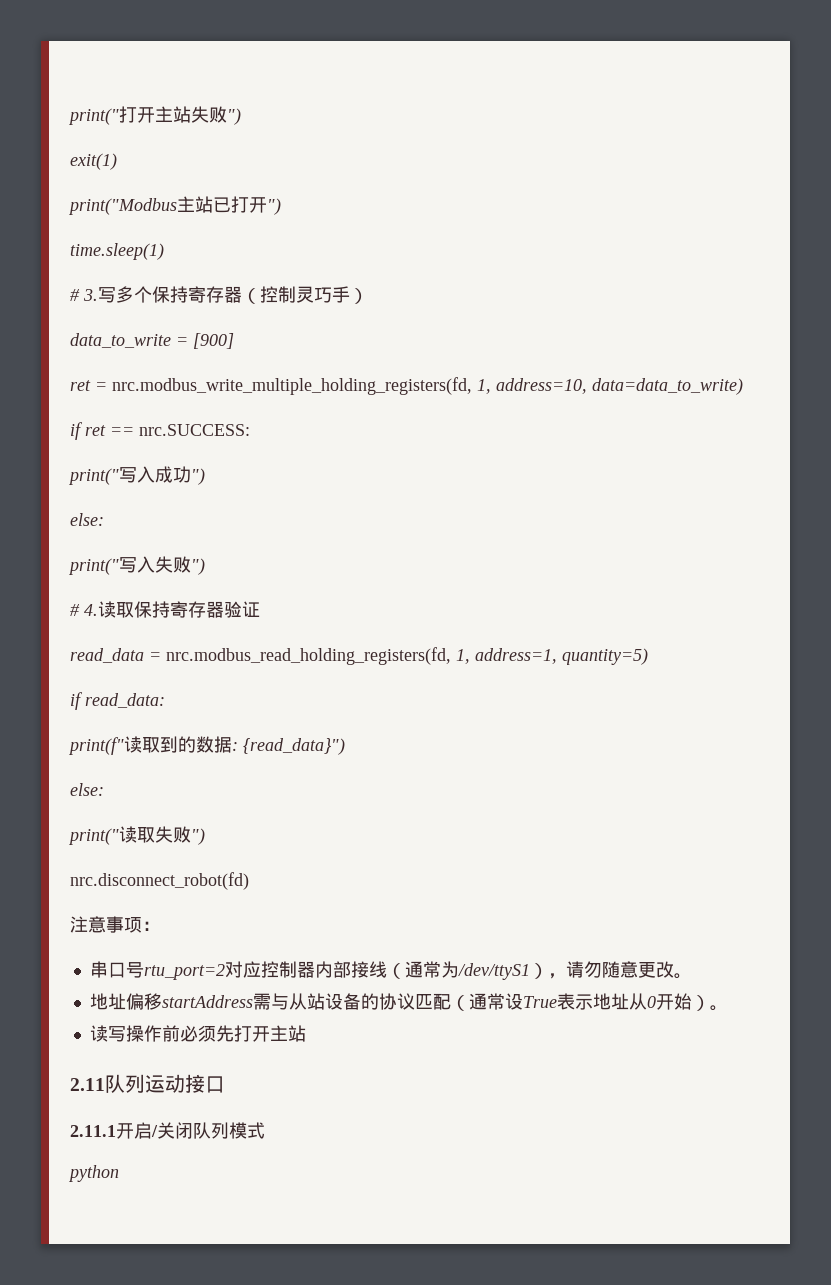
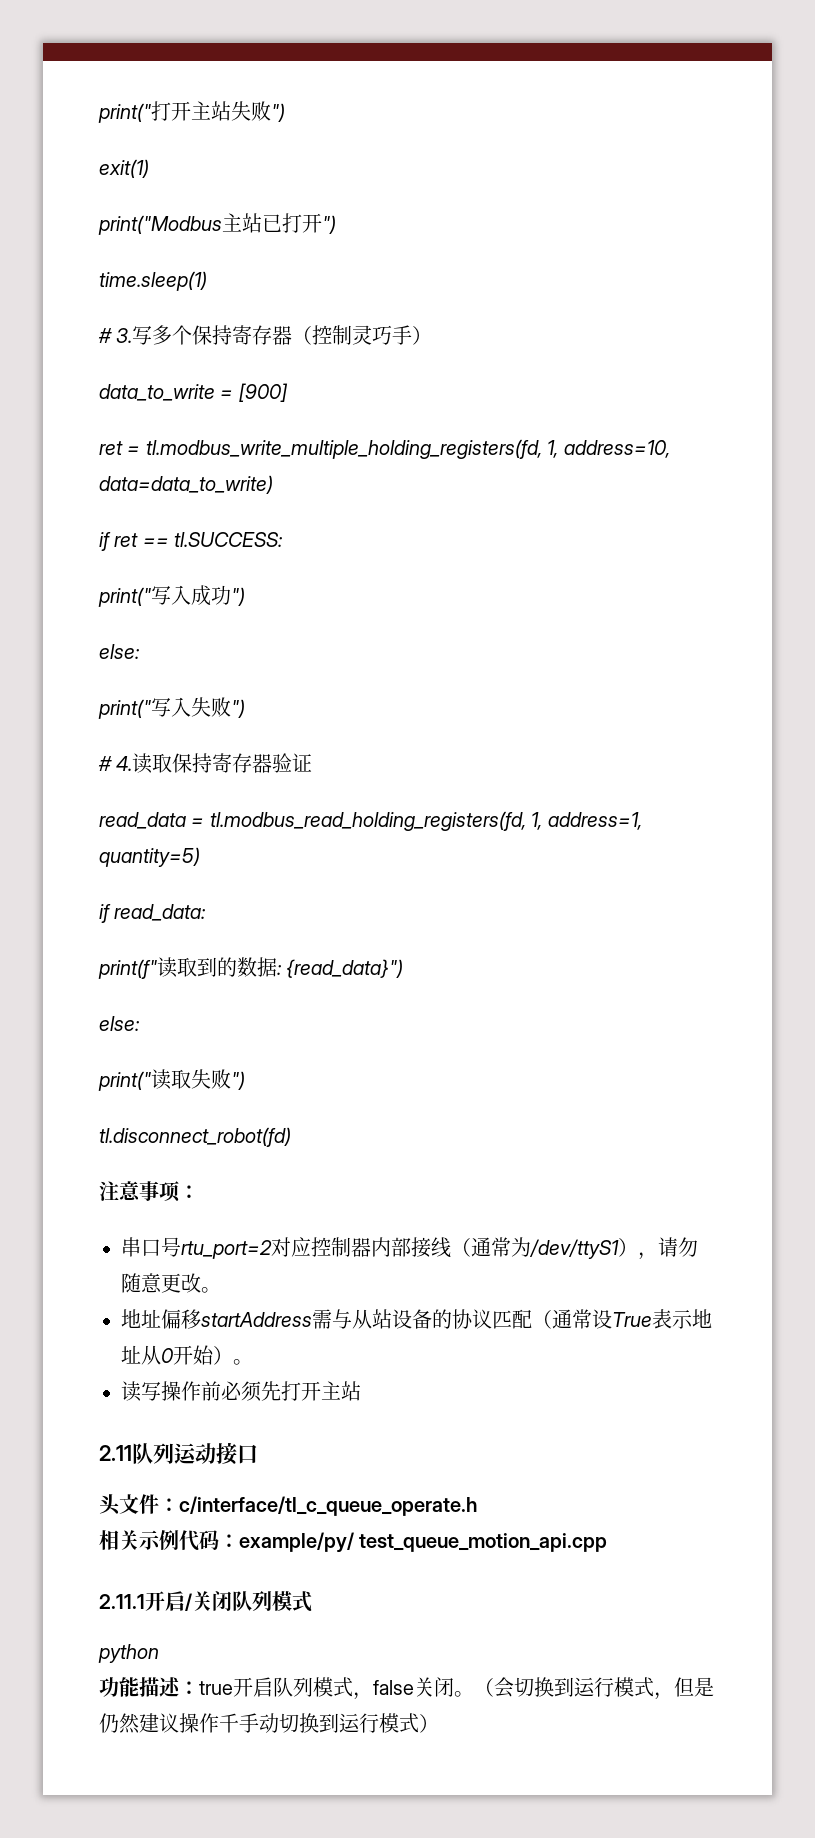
[112,377,472,395] nrc.modbus_write_multiple_holding_registers(fd, -> [145,439,542,459] tl.modbus_write_multiple_holding_registers(fd,
[139,424,250,436] nrc.SUCCESS: -> [174,532,284,547] tl.SUCCESS:
[166,647,451,665] nrc.modbus_read_holding_registers(fd, -> [209,811,526,831] tl.modbus_read_holding_registers(fd,
[70,872,249,890] nrc.disconnect_robot(fd) -> [99,1127,291,1147] tl.disconnect_robot(fd)
(225, 1084) none -> [99,1494,477,1516] [99,1529,608,1553] // 头文件：c/interface/tl_c_queue_operate.h // 相关示例代码：example/py/ test_queue_motion_api.cpp
(119, 1173) none -> [99,1677,714,1700] [99,1713,439,1734] // 功能描述：true开启队列模式，false关闭。（会切换到运行模式，但是仍然建议操作千手动切换到运行模式）

